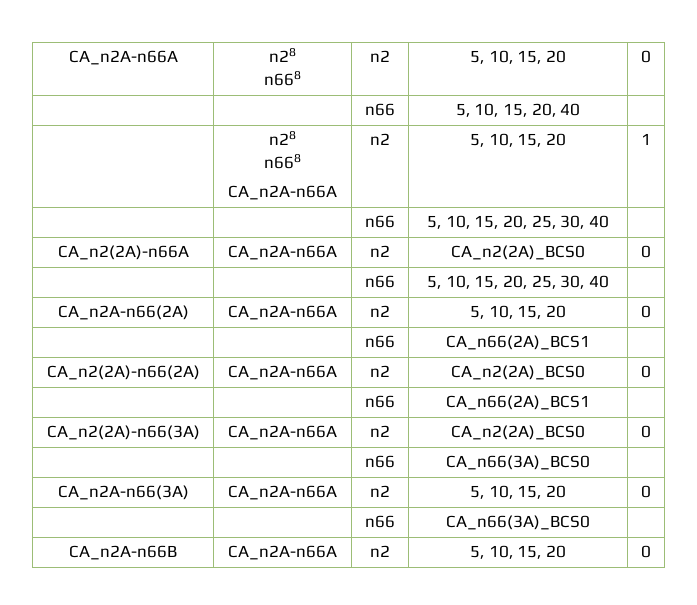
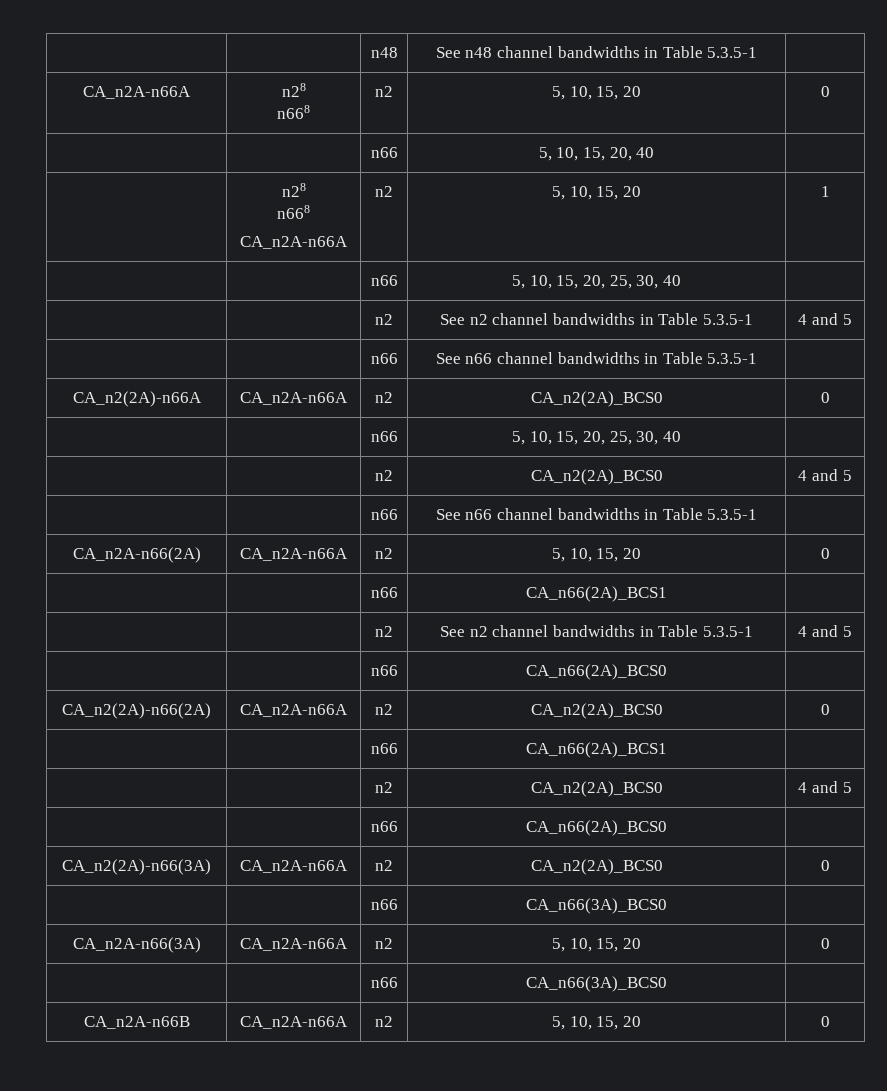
(68, 57) none -> [370,47,398,58] [435,46,758,58] | | n48 | See n48 channel bandwidths in Table 5.3.5-1 | //
(609, 221) none -> [375,314,393,325] [440,313,753,325] [798,313,852,325] [370,353,398,364] [435,352,758,364] // | | n2 | See n2 channel bandwidths in Table 5.3.5-1 | 4 and 5 // | | n66 | See n66 channel bandwidths in Table 5.3.5-1 |
(609, 281) none -> [375,470,393,481] [530,469,663,485] [798,469,852,481] [370,509,398,520] [435,508,758,520] // | | n2 | CA_n2(2A)_BCS0 | 4 and 5 // | | n66 | See n66 channel bandwidths in Table 5.3.5-1 |
(590, 342) none -> [375,626,393,637] [440,625,753,637] [798,625,852,637] [370,665,398,676] [526,664,667,680] // | | n2 | See n2 channel bandwidths in Table 5.3.5-1 | 4 and 5 // | | n66 | CA_n66(2A)_BCS0 |
(590, 402) none -> [375,782,393,793] [530,781,663,797] [798,781,852,793] [370,821,398,832] [526,820,667,836] // | | n2 | CA_n2(2A)_BCS0 | 4 and 5 // | | n66 | CA_n66(2A)_BCS0 |

